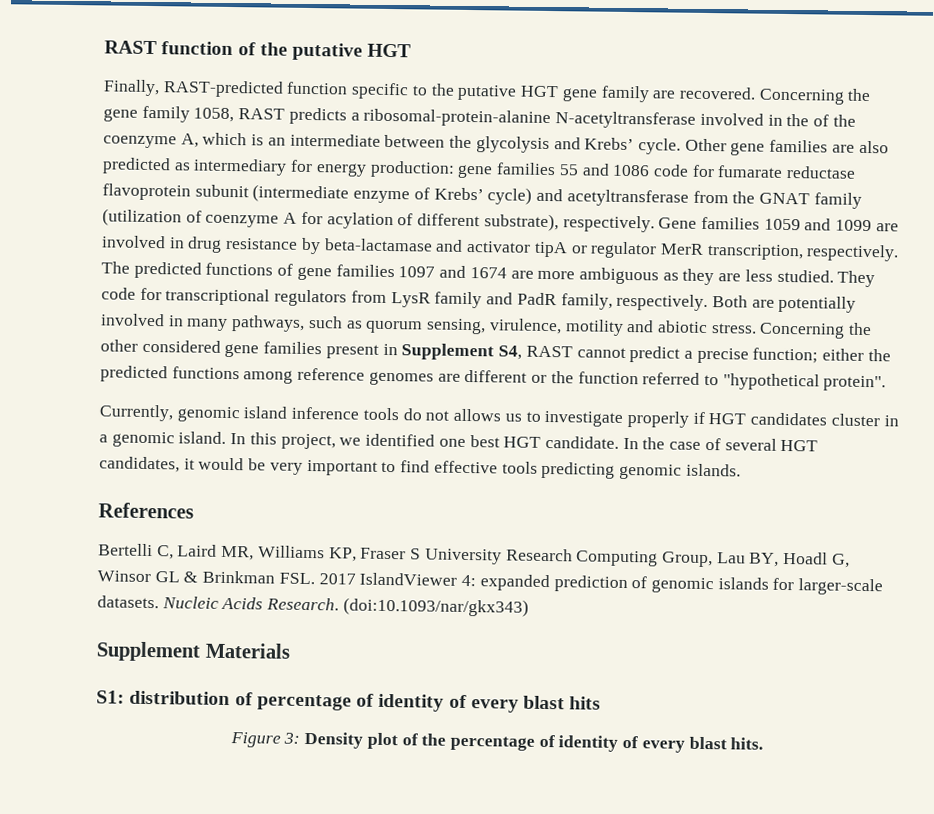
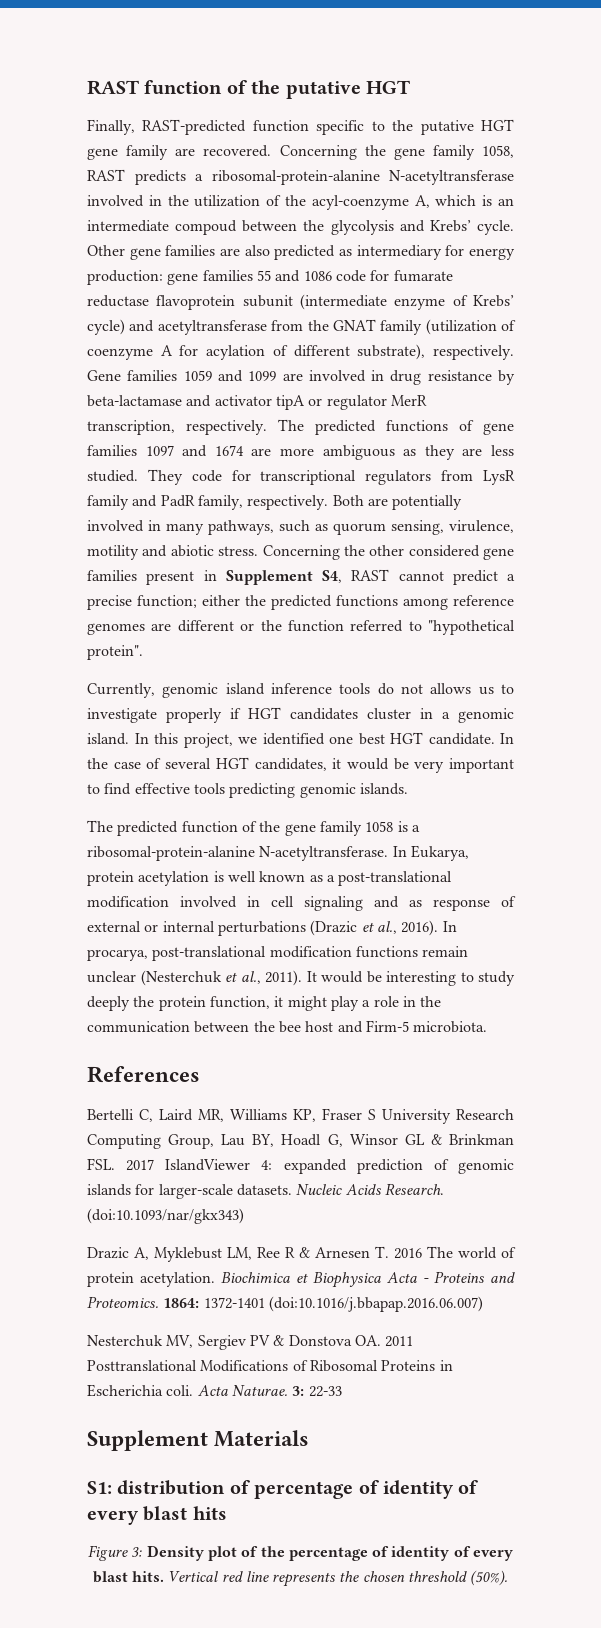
[812,114,856,127] [103,135,177,149] of the coenzyme -> [194,195,409,210] utilization of the acyl-coenzyme
(381, 140) none -> [175,220,238,235] compoud
(741, 470) none -> [87,820,420,836] [87,845,469,861] [87,871,453,886] [87,896,516,911] [87,920,457,936] [87,946,469,961] [87,970,515,986] [87,996,442,1011] [87,1020,488,1033] // The predicted function of the gene family 1058 is a ribosomal-protein-alanine N-acetyltransferase. In Eukarya, protein acetylation is well known as a post-translational modification involved in cell signaling and as response of external or internal perturbations (Drazic et al., 2016). In procarya, post-translational modification functions remain unclear (Nesterchuk et al., 2011). It would be interesting to study deeply the protein function, it might play a role in the communication between the bee host and Firm-5 microbiota.
(529, 607) none -> [87,1246,516,1262] [87,1271,515,1288] [87,1296,483,1312] [87,1335,414,1350] [87,1360,453,1372] [87,1384,342,1397] // Drazic A, Myklebust LM, Ree R & Arnesen T. 2016 The world of protein acetylation. Biochimica et Biophysica Acta - Proteins and Proteomics. 1864: 1372-1401 (doi:10.1016/j.bbapap.2016.06.007) // Nesterchuk MV, Sergiev PV & Donstova OA. 2011 Posttranslational Modifications of Ribosomal Proteins in Escherichia coli. Acta Naturae. 3: 22-33
(764, 743) none -> [168,1570,509,1587] Vertical red line represents the chosen threshold (50%).

